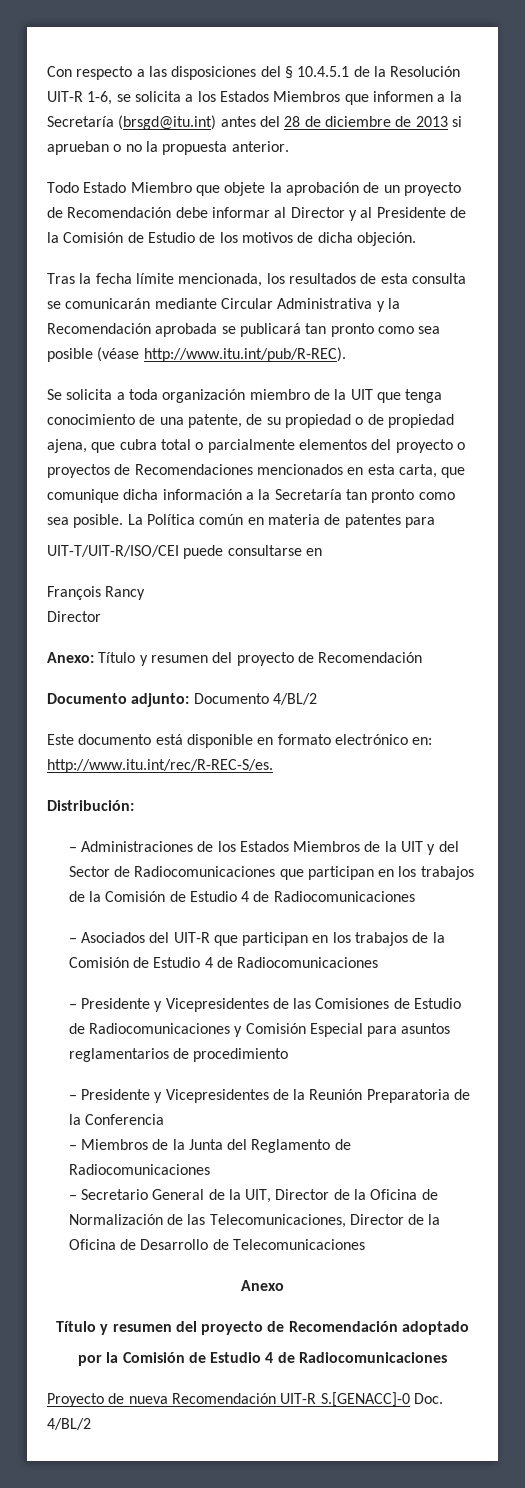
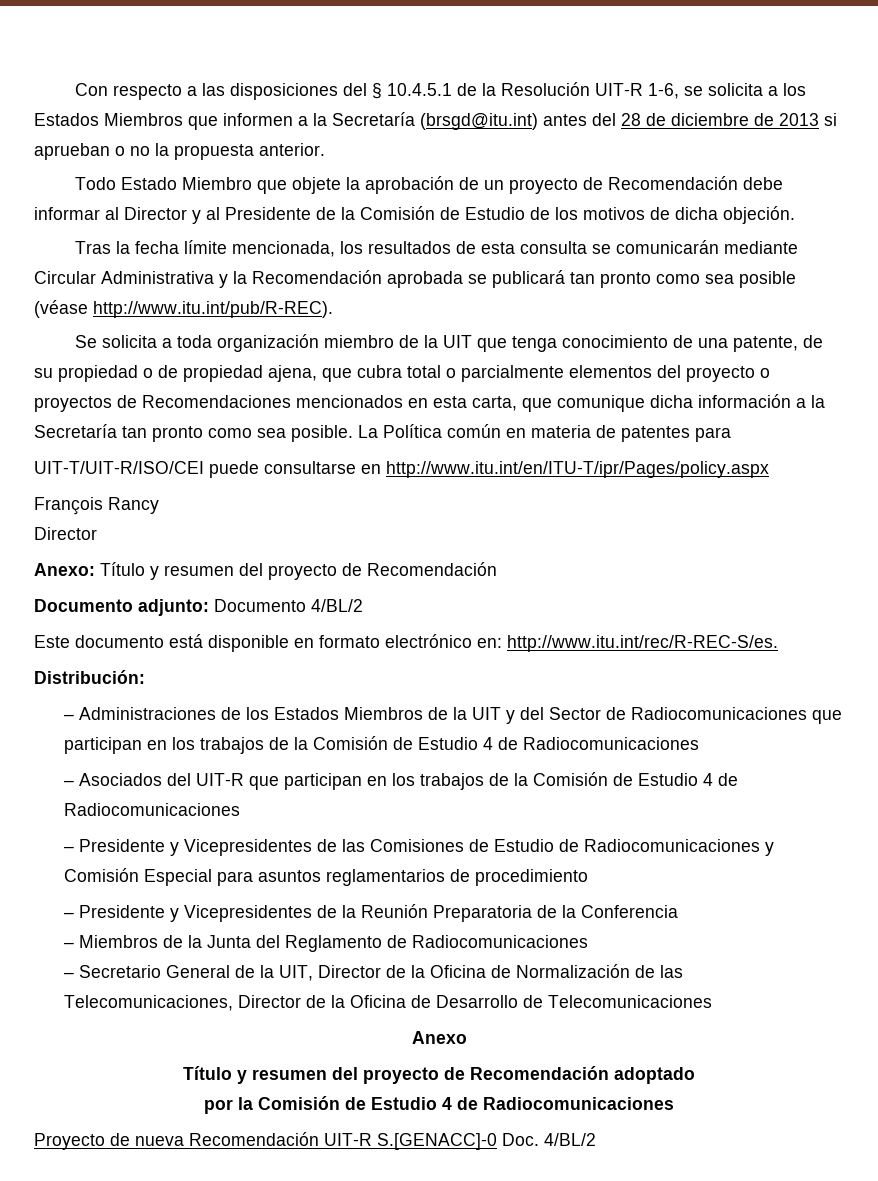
(322, 552) none -> [386,461,769,478] http://www.itu.int/en/ITU-T/ipr/Pages/policy.aspx

